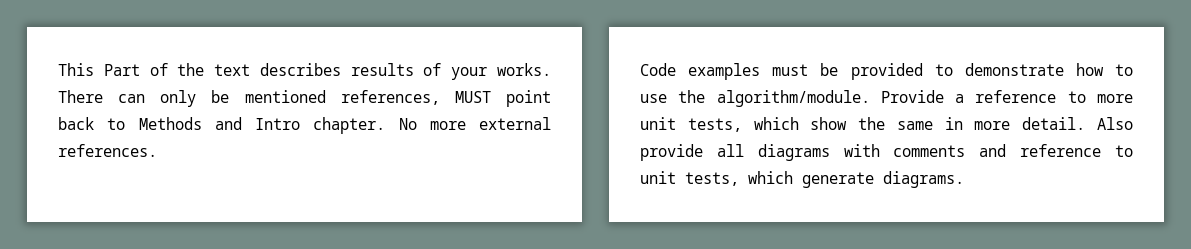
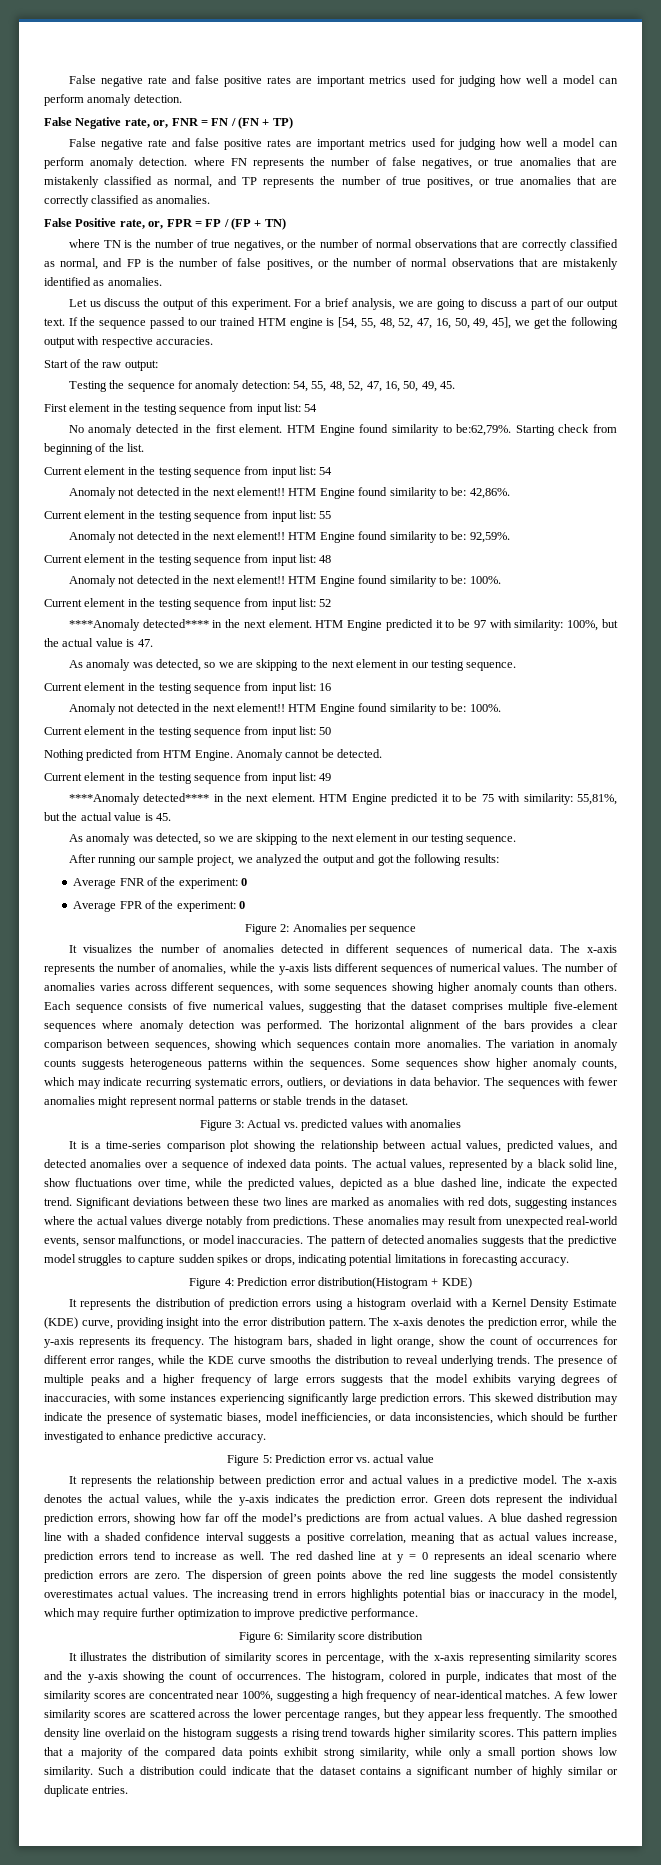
[58,63,551,80] [58,90,551,107] [58,117,551,134] [58,144,157,157] [640,63,1133,80] [640,90,1133,107] [640,117,1133,132] [640,144,1133,161] [640,171,964,188] This Part of the text describes results of your works. There can only be mentioned references, MUST point back to Methods and Intro chapter. No more external references. // Code examples must be provided to demonstrate how to use the algorithm/module. Provide a reference to more unit tests, which show the same in more detail. Also provide all diagrams with comments and reference to unit tests, which generate diagrams. -> [68,75,619,87] [44,94,182,106] [44,117,293,129] [68,138,619,150] [44,157,617,169] [44,176,617,188] [44,195,211,207] [44,218,286,230] [68,239,618,251] [44,258,619,270] [44,277,162,286] [68,298,619,310] [44,317,619,329] [44,336,214,348] [44,359,158,371] [68,380,456,392] [44,403,318,415] [68,424,617,436] [44,443,145,455] [44,466,333,478] [68,487,510,499] [44,510,332,522] [68,531,510,543] [44,554,332,566] [68,575,501,587] [44,598,332,610] [68,619,618,631] [44,638,153,647] [68,659,517,671] [44,682,332,694] [68,703,501,715] [44,726,332,738] [44,749,382,761] [44,772,332,784] [68,793,617,805] [44,812,171,821] [68,833,517,845] [68,854,499,866] [73,877,248,889] [73,900,246,912] [244,923,417,935] [68,944,617,956] [44,963,618,975] [44,982,617,994] [44,1001,619,1013] [44,1020,619,1032] [44,1039,618,1051] [44,1058,617,1070] [44,1077,618,1089] [44,1096,408,1108] [199,1119,462,1131] [68,1140,618,1152] [44,1159,617,1171] [44,1178,618,1190] [44,1197,617,1209] [44,1216,619,1228] [44,1235,618,1247] [44,1254,569,1266] [189,1277,472,1289] [68,1298,617,1310] [44,1317,617,1329] [44,1336,618,1348] [44,1355,618,1367] [44,1374,618,1386] [44,1393,619,1405] [44,1412,618,1424] [44,1431,266,1443] [227,1454,434,1466] [68,1475,618,1487] [44,1494,619,1506] [44,1513,618,1525] [44,1532,617,1544] [44,1551,618,1563] [44,1570,618,1582] [44,1589,618,1601] [44,1608,418,1620] [238,1631,424,1643] [68,1652,618,1664] [44,1671,617,1683] [44,1690,619,1702] [44,1709,619,1721] [44,1728,617,1740] [44,1747,618,1759] [44,1766,618,1778] [44,1785,129,1797] False negative rate and false positive rates are important metrics used for judging how well a model can perform anomaly detection. // False Negative rate, or, FNR = FN / (FN + TP) // False negative rate and false positive rates are important metrics used for judging how well a model can perform anomaly detection. where FN represents the number of false negatives, or true anomalies that are mistakenly classified as normal, and TP represents the number of true positives, or true anomalies that are correctly classified as anomalies. // False Positive rate, or, FPR = FP / (FP + TN) // where TN is the number of true negatives, or the number of normal observations that are correctly classified as normal, and FP is the number of false positives, or the number of normal observations that are mistakenly identified as anomalies. // Let us discuss the output of this experiment. For a brief analysis, we are going to discuss a part of our output text. If the sequence passed to our trained HTM engine is [54, 55, 48, 52, 47, 16, 50, 49, 45], we get the following output with respective accuracies. // Start of the raw output: // Testing the sequence for anomaly detection: 54, 55, 48, 52, 47, 16, 50, 49, 45. // First element in the testing sequence from input list: 54 // No anomaly detected in the first element. HTM Engine found similarity to be:62,79%. Starting check from beginning of the list. // Current element in the testing sequence from input list: 54 // Anomaly not detected in the next element!! HTM Engine found similarity to be: 42,86%. // Current element in the testing sequence from input list: 55 // Anomaly not detected in the next element!! HTM Engine found similarity to be: 92,59%. // Current element in the testing sequence from input list: 48 // Anomaly not detected in the next element!! HTM Engine found similarity to be: 100%. // Current element in the testing sequence from input list: 52 // ****Anomaly detected**** in the next element. HTM Engine predicted it to be 97 with similarity: 100%, but the actual value is 47. // As anomaly was detected, so we are skipping to the next element in our testing sequence. // Current element in the testing sequence from input list: 16 // Anomaly not detected in the next element!! HTM Engine found similarity to be: 100%. // Current element in the testing sequence from input list: 50 // Nothing predicted from HTM Engine. Anomaly cannot be detected. // Current element in the testing sequence from input list: 49 // ****Anomaly detected**** in the next element. HTM Engine predicted it to be 75 with similarity: 55,81%, but the actual value is 45. // As anomaly was detected, so we are skipping to the next element in our testing sequence. // After running our sample project, we analyzed the output and got the following results: // Average FNR of the experiment: 0 // Average FPR of the experiment: 0 // Figure 2: Anomalies per sequence // It visualizes the number of anomalies detected in different sequences of numerical data. The x-axis represents the number of anomalies, while the y-axis lists different sequences of numerical values. The number of anomalies varies across different sequences, with some sequences showing higher anomaly counts than others. Each sequence consists of five numerical values, suggesting that the dataset comprises multiple five-element sequences where anomaly detection was performed. The horizontal alignment of the bars provides a clear comparison between sequences, showing which sequences contain more anomalies. The variation in anomaly counts suggests heterogeneous patterns within the sequences. Some sequences show higher anomaly counts, which may indicate recurring systematic errors, outliers, or deviations in data behavior. The sequences with fewer anomalies might represent normal patterns or stable trends in the dataset. // Figure 3: Actual vs. predicted values with anomalies // It is a time-series comparison plot showing the relationship between actual values, predicted values, and detected anomalies over a sequence of indexed data points. The actual values, represented by a black solid line, show fluctuations over time, while the predicted values, depicted as a blue dashed line, indicate the expected trend. Significant deviations between these two lines are marked as anomalies with red dots, suggesting instances where the actual values diverge notably from predictions. These anomalies may result from unexpected real-world events, sensor malfunctions, or model inaccuracies. The pattern of detected anomalies suggests that the predictive model struggles to capture sudden spikes or drops, indicating potential limitations in forecasting accuracy. // Figure 4: Prediction error distribution(Histogram + KDE) // It represents the distribution of prediction errors using a histogram overlaid with a Kernel Density Estimate (KDE) curve, providing insight into the error distribution pattern. The x-axis denotes the prediction error, while the y-axis represents its frequency. The histogram bars, shaded in light orange, show the count of occurrences for different error ranges, while the KDE curve smooths the distribution to reveal underlying trends. The presence of multiple peaks and a higher frequency of large errors suggests that the model exhibits varying degrees of inaccuracies, with some instances experiencing significantly large prediction errors. This skewed distribution may indicate the presence of systematic biases, model inefficiencies, or data inconsistencies, which should be further investigated to enhance predictive accuracy. // Figure 5: Prediction error vs. actual value // It represents the relationship between prediction error and actual values in a predictive model. The x-axis denotes the actual values, while the y-axis indicates the prediction error. Green dots represent the individual prediction errors, showing how far off the model’s predictions are from actual values. A blue dashed regression line with a shaded confidence interval suggests a positive correlation, meaning that as actual values increase, prediction errors tend to increase as well. The red dashed line at y = 0 represents an ideal scenario where prediction errors are zero. The dispersion of green points above the red line suggests the model consistently overestimates actual values. The increasing trend in errors highlights potential bias or inaccuracy in the model, which may require further optimization to improve predictive performance. // Figure 6: Similarity score distribution // It illustrates the distribution of similarity scores in percentage, with the x-axis representing similarity scores and the y-axis showing the count of occurrences. The histogram, colored in purple, indicates that most of the similarity scores are concentrated near 100%, suggesting a high frequency of near-identical matches. A few lower similarity scores are scattered across the lower percentage ranges, but they appear less frequently. The smoothed density line overlaid on the histogram suggests a rising trend towards higher similarity scores. This pattern implies that a majority of the compared data points exhibit strong similarity, while only a small portion shows low similarity. Such a distribution could indicate that the dataset contains a significant number of highly similar or duplicate entries.

